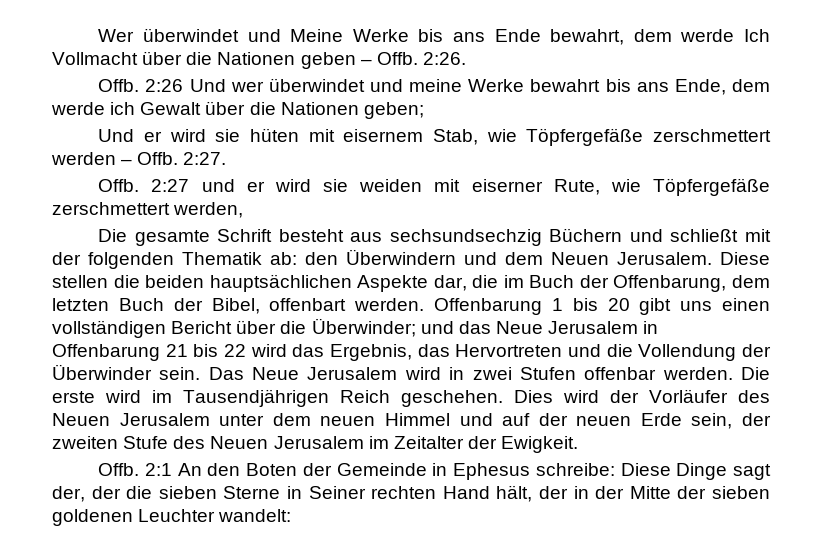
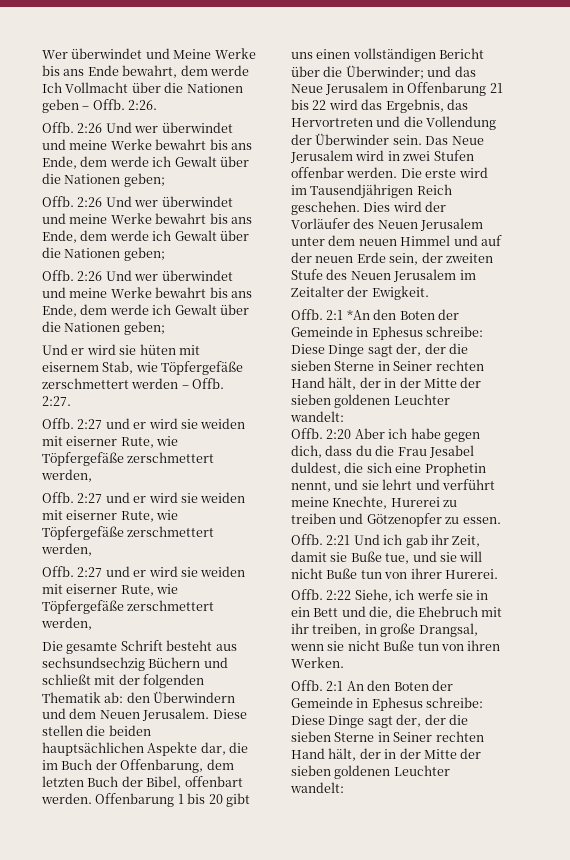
(424, 110) none -> [42,196,233,207] [42,213,252,224] [42,230,249,243] [42,247,165,261] [42,270,233,281] [42,287,252,298] [42,304,249,317] [42,321,165,335] // Offb. 2:26 Und wer überwindet und meine Werke bewahrt bis ans Ende, dem werde ich Gewalt über die Nationen geben; // Offb. 2:26 Und wer überwindet und meine Werke bewahrt bis ans Ende, dem werde ich Gewalt über die Nationen geben;
(244, 210) none -> [42,492,246,503] [42,510,179,522] [42,526,215,540] [41,543,92,556] [42,566,246,577] [42,584,179,596] [42,600,215,614] [41,617,92,630] // Offb. 2:27 und er wird sie weiden mit eiserner Rute, wie Töpfergefäße zerschmettert werden, // Offb. 2:27 und er wird sie weiden mit eiserner Rute, wie Töpfergefäße zerschmettert werden,
(579, 444) none -> [291,309,459,320] [291,326,484,340] [291,343,468,357] [291,360,484,371] [291,377,482,390] [291,394,450,408] [290,411,344,422] [291,428,480,442] [291,445,474,458] [291,462,486,476] [291,479,495,492] [291,496,458,509] [291,513,501,527] [291,534,481,548] [291,551,483,564] [291,568,498,579] [291,589,489,602] [291,606,503,619] [291,623,478,637] [290,640,501,651] [291,657,344,668] // Offb. 2:1 *An den Boten der Gemeinde in Ephesus schreibe: Diese Dinge sagt der, der die sieben Sterne in Seiner rechten Hand hält, der in der Mitte der sieben goldenen Leuchter wandelt: // Offb. 2:20 Aber ich habe gegen dich, dass du die Frau Jesabel duldest, die sich eine Prophetin nennt, und sie lehrt und verführt meine Knechte, Hurerei zu treiben und Götzenopfer zu essen. // Offb. 2:21 Und ich gab ihr Zeit, damit sie Buße tue, und sie will nicht Buße tun von ihrer Hurerei. // Offb. 2:22 Siehe, ich werfe sie in ein Bett und die, die Ehebruch mit ihr treiben, in große Drangsal, wenn sie nicht Buße tun von ihren Werken.

